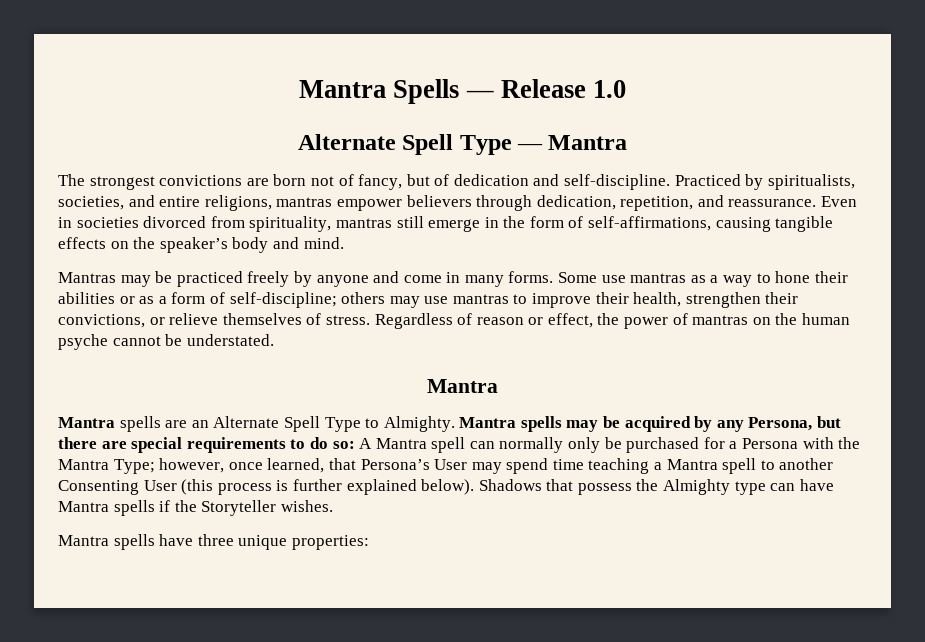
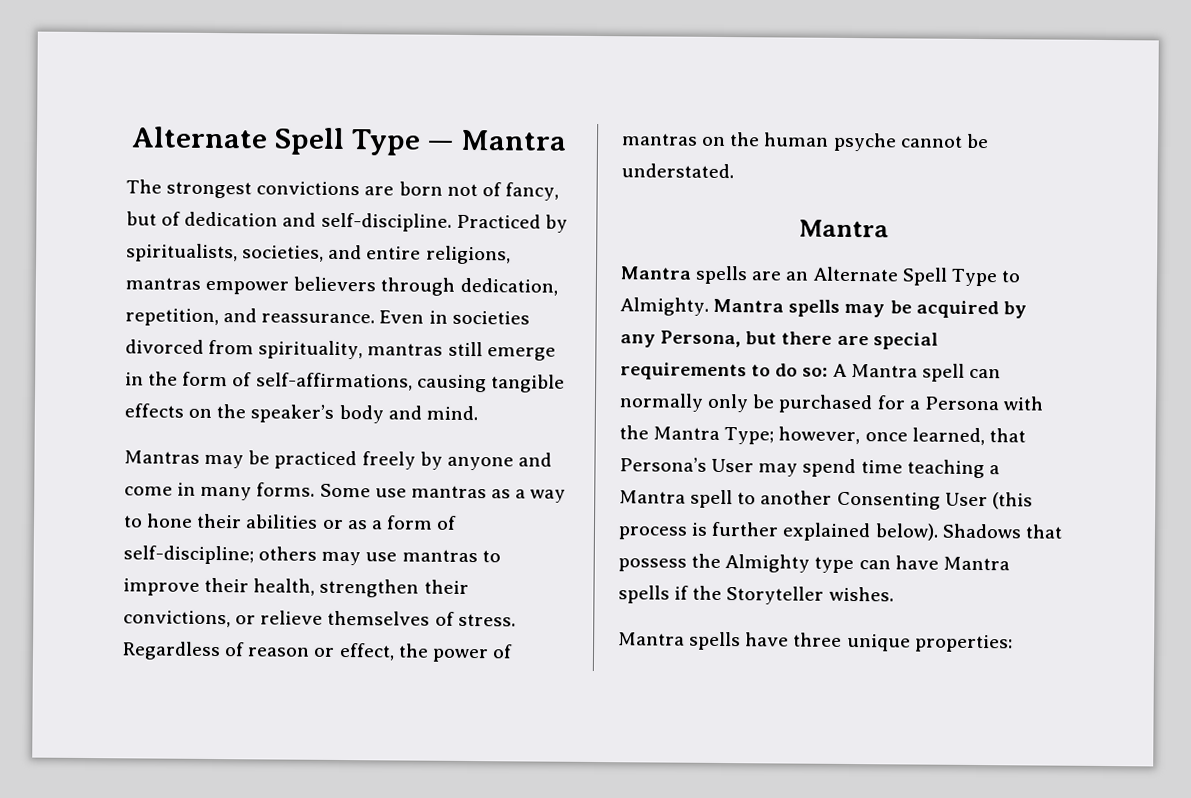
[299,79,626,104] Mantra Spells — Release 1.0 // -> (130, 137) none

